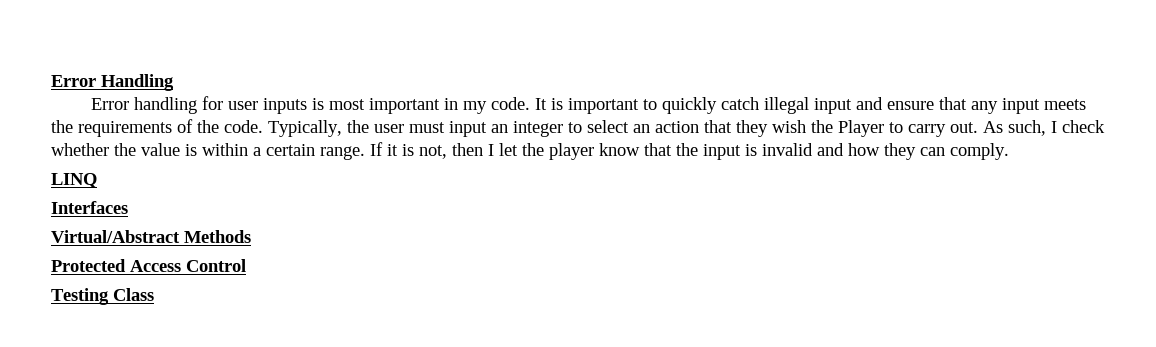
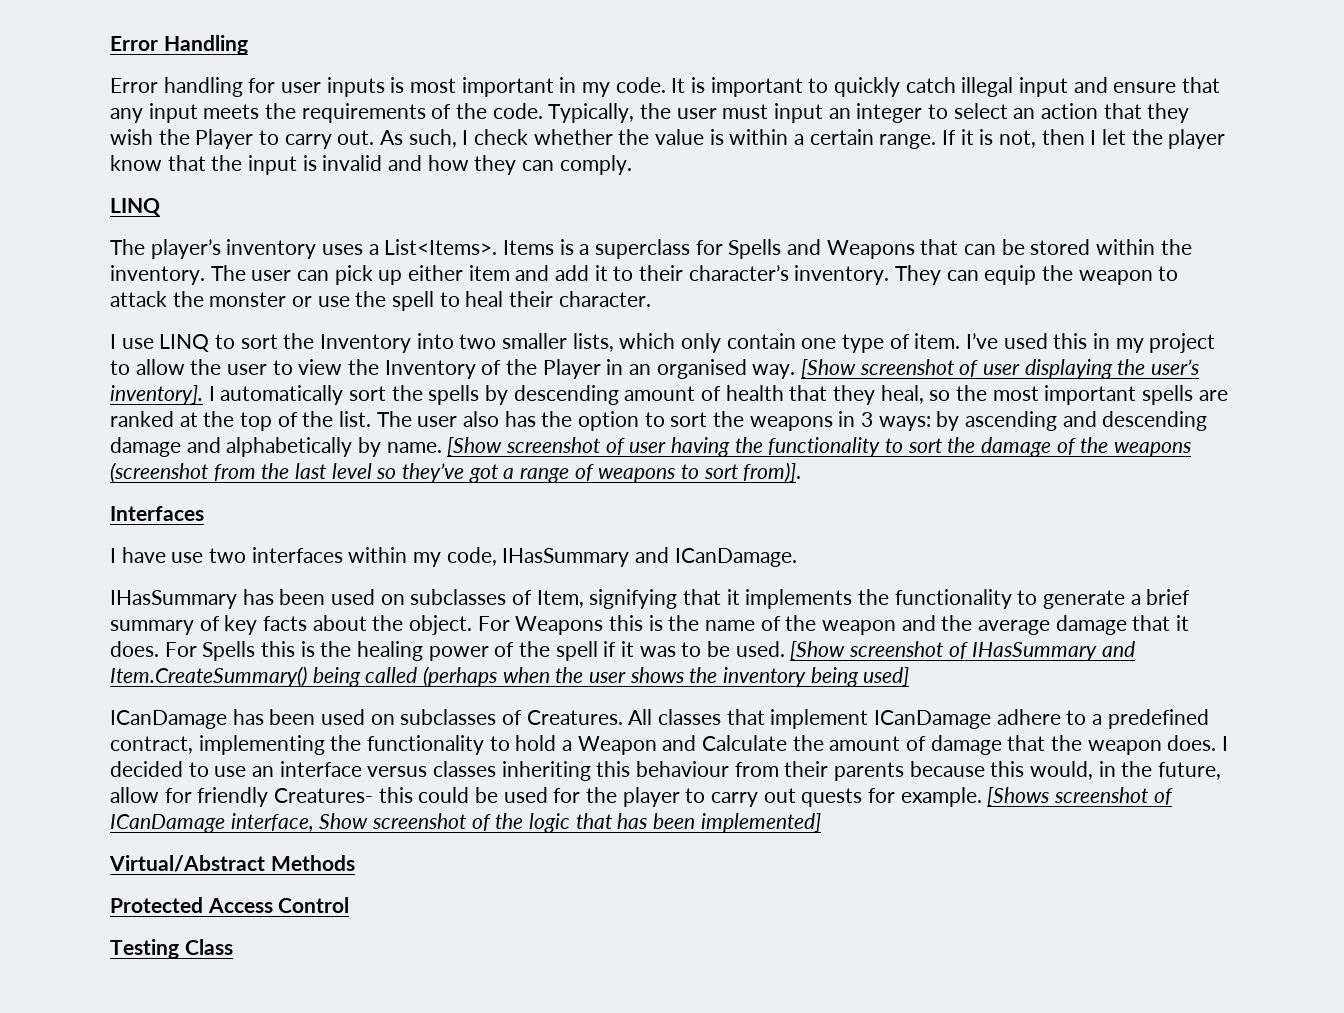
[51,201,128,214] Interfaces -> [110,239,1192,259] [110,265,1179,285] [110,291,651,311] [110,333,1216,353] [110,359,1200,379] [110,385,1228,405] [110,411,1208,431] [110,437,1192,457] [110,462,802,483] [110,506,204,521] [110,547,797,567] [110,589,1191,609] [110,615,1190,635] [110,641,1136,661] [110,666,910,687] [110,709,1209,729] [110,735,1229,755] [110,761,1222,781] [110,787,1173,807] [110,813,821,833] The player’s inventory uses a List<Items>. Items is a superclass for Spells and Weapons that can be stored within the inventory. The user can pick up either item and add it to their character’s inventory. They can equip the weapon to attack the monster or use the spell to heal their character. // I use LINQ to sort the Inventory into two smaller lists, which only contain one type of item. I’ve used this in my project to allow the user to view the Inventory of the Player in an organised way. [Show screenshot of user displaying the user’s inventory]. I automatically sort the spells by descending amount of health that they heal, so the most important spells are ranked at the top of the list. The user also has the option to sort the weapons in 3 ways: by ascending and descending damage and alphabetically by name. [Show screenshot of user having the functionality to sort the damage of the weapons (screenshot from the last level so they’ve got a range of weapons to sort from)]. // Interfaces // I have use two interfaces within my code, IHasSummary and ICanDamage. // IHasSummary has been used on subclasses of Item, signifying that it implements the functionality to generate a brief summary of key facts about the object. For Weapons this is the name of the weapon and the average damage that it does. For Spells this is the healing power of the spell if it was to be used. [Show screenshot of IHasSummary and Item.CreateSummary() being called (perhaps when the user shows the inventory being used] // ICanDamage has been used on subclasses of Creatures. All classes that implement ICanDamage adhere to a predefined contract, implementing the functionality to hold a Weapon and Calculate the amount of damage that the weapon does. I decided to use an interface versus classes inheriting this behaviour from their parents because this would, in the future, allow for friendly Creatures- this could be used for the player to carry out quests for example. [Shows screenshot of ICanDamage interface, Show screenshot of the logic that has been implemented]

